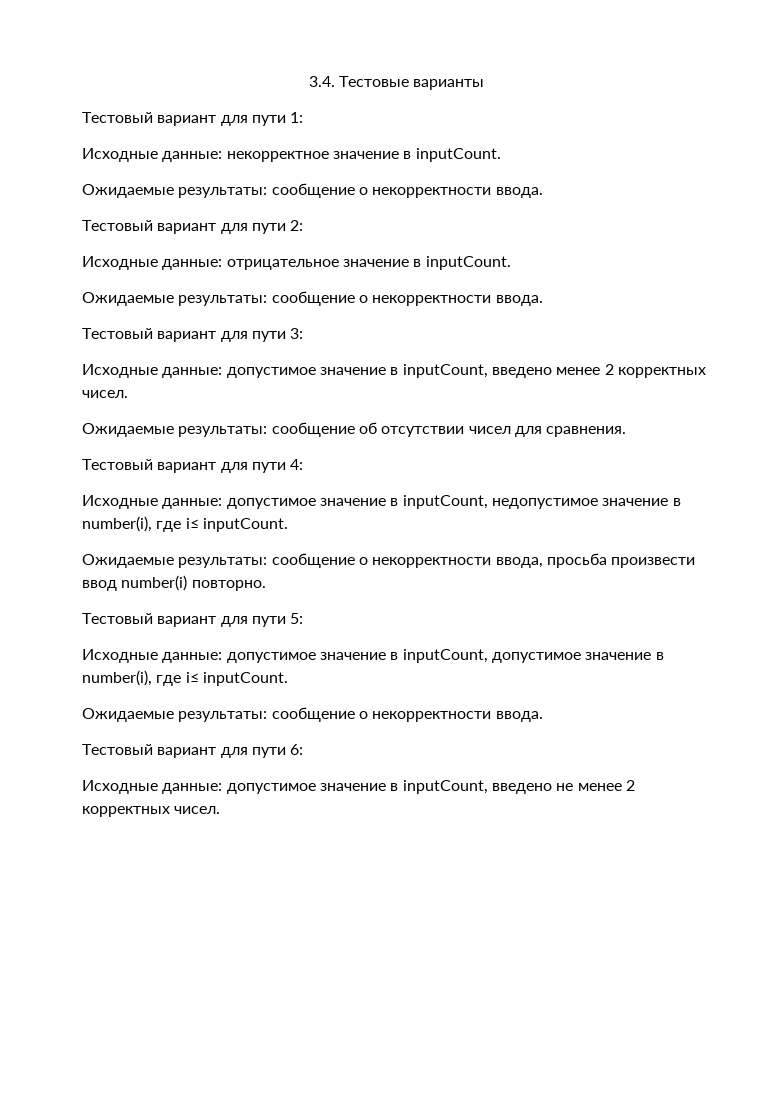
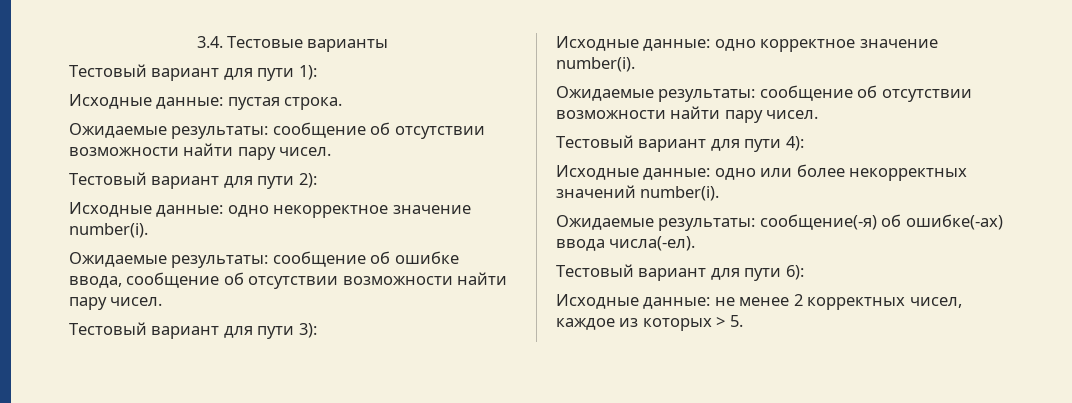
[290,112,304,123] [82,148,501,162] [82,183,543,198] [82,220,304,234] [82,256,511,270] [82,291,543,306] [82,328,304,342] [82,364,706,378] [82,390,128,398] [82,422,627,437] [82,459,304,473] [82,495,681,509] [82,516,288,532] [82,553,696,568] [82,575,266,591] [82,613,304,627] [82,649,664,663] [82,670,288,686] [82,707,543,722] [82,744,304,758] [82,780,635,794] [82,806,221,817] 1: // Исходные данные: некорректное значение в inputCount. // Ожидаемые результаты: сообщение о некорректности ввода. // Тестовый вариант для пути 2: // Исходные данные: отрицательное значение в inputCount. // Ожидаемые результаты: сообщение о некорректности ввода. // Тестовый вариант для пути 3: // Исходные данные: допустимое значение в inputCount, введено менее 2 корректных чисел. // Ожидаемые результаты: сообщение об отсутствии чисел для сравнения. // Тестовый вариант для пути 4: // Исходные данные: допустимое значение в inputCount, недопустимое значение в number(i), где i≤ inputCount. // Ожидаемые результаты: сообщение о некорректности ввода, просьба произвести ввод number(i) повторно. // Тестовый вариант для пути 5: // Исходные данные: допустимое значение в inputCount, допустимое значение в number(i), где i≤ inputCount. // Ожидаемые результаты: сообщение о некорректности ввода. // Тестовый вариант для пути 6: // Исходные данные: допустимое значение в inputCount, введено не менее 2 корректных чисел. -> [298,65,317,80] [69,94,343,110] [69,122,485,139] [69,143,332,160] [69,172,317,189] [69,202,471,218] [69,223,148,238] [69,251,459,268] [69,272,508,289] [69,297,163,310] [69,322,317,339] [556,36,938,52] [556,57,635,72] [556,85,972,102] [556,106,819,123] [556,135,804,152] [556,164,968,181] [556,185,720,201] [556,214,1003,231] [556,236,696,251] [556,264,804,281] [556,294,962,310] [556,315,743,331] 1): // Исходные данные: пустая строка. // Ожидаемые результаты: сообщение об отсутствии возможности найти пару чисел. // Тестовый вариант для пути 2): // Исходные данные: одно некорректное значение number(i). // Ожидаемые результаты: сообщение об ошибке ввода, сообщение об отсутствии возможности найти пару чисел. // Тестовый вариант для пути 3): // Исходные данные: одно корректное значение number(i). // Ожидаемые результаты: сообщение об отсутствии возможности найти пару чисел. // Тестовый вариант для пути 4): // Исходные данные: одно или более некорректных значений number(i). // Ожидаемые результаты: сообщение(-я) об ошибке(-ах) ввода числа(-ел). // Тестовый вариант для пути 6): // Исходные данные: не менее 2 корректных чисел, каждое из которых > 5.

